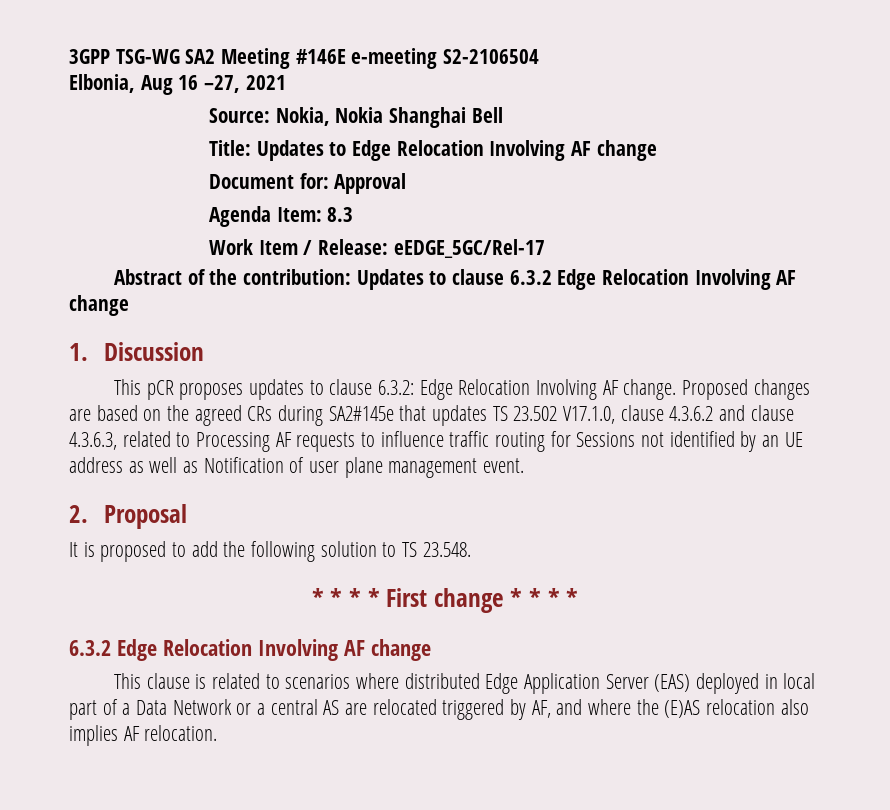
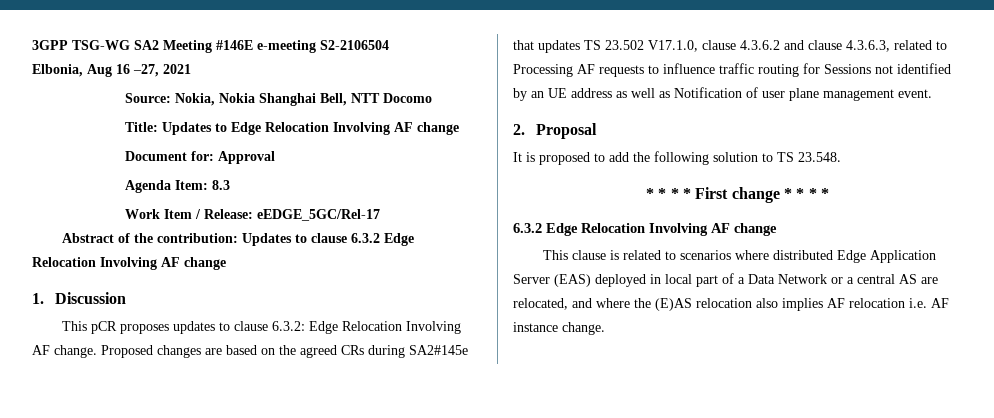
[471,107,503,123] Bell -> [320,93,433,106] Bell, NTT Docomo
[372,699,551,720] relocated triggered by AF, -> [513,298,568,310] relocated,
[144,725,218,741] relocation. -> [849,298,949,308] [513,322,605,335] relocation i.e. AF instance change.

